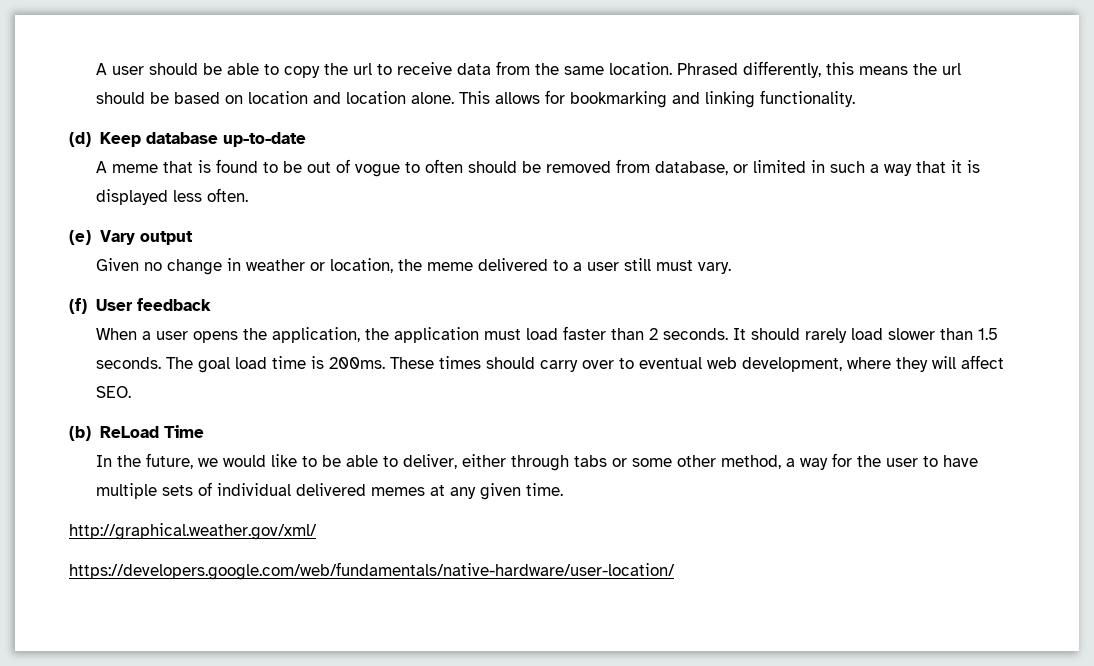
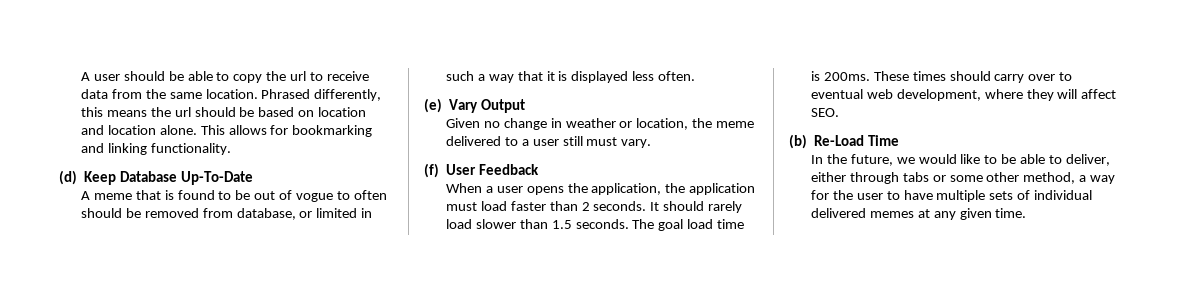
[145,132,306,147] database up-to-date -> [120,171,254,185] Database Up-To-Date
[139,231,193,245] output -> [481,99,526,113] Output
[136,298,211,311] feedback -> [479,164,540,175] Feedback
[99,426,159,438] ReLoad -> [814,135,865,146] Re-Load
[69,523,317,540] [69,562,675,580] // http://graphical.weather.gov/xml/ // https://developers.google.com/web/fundamentals/native-hardware/user-location/ -> (1027, 213) none

